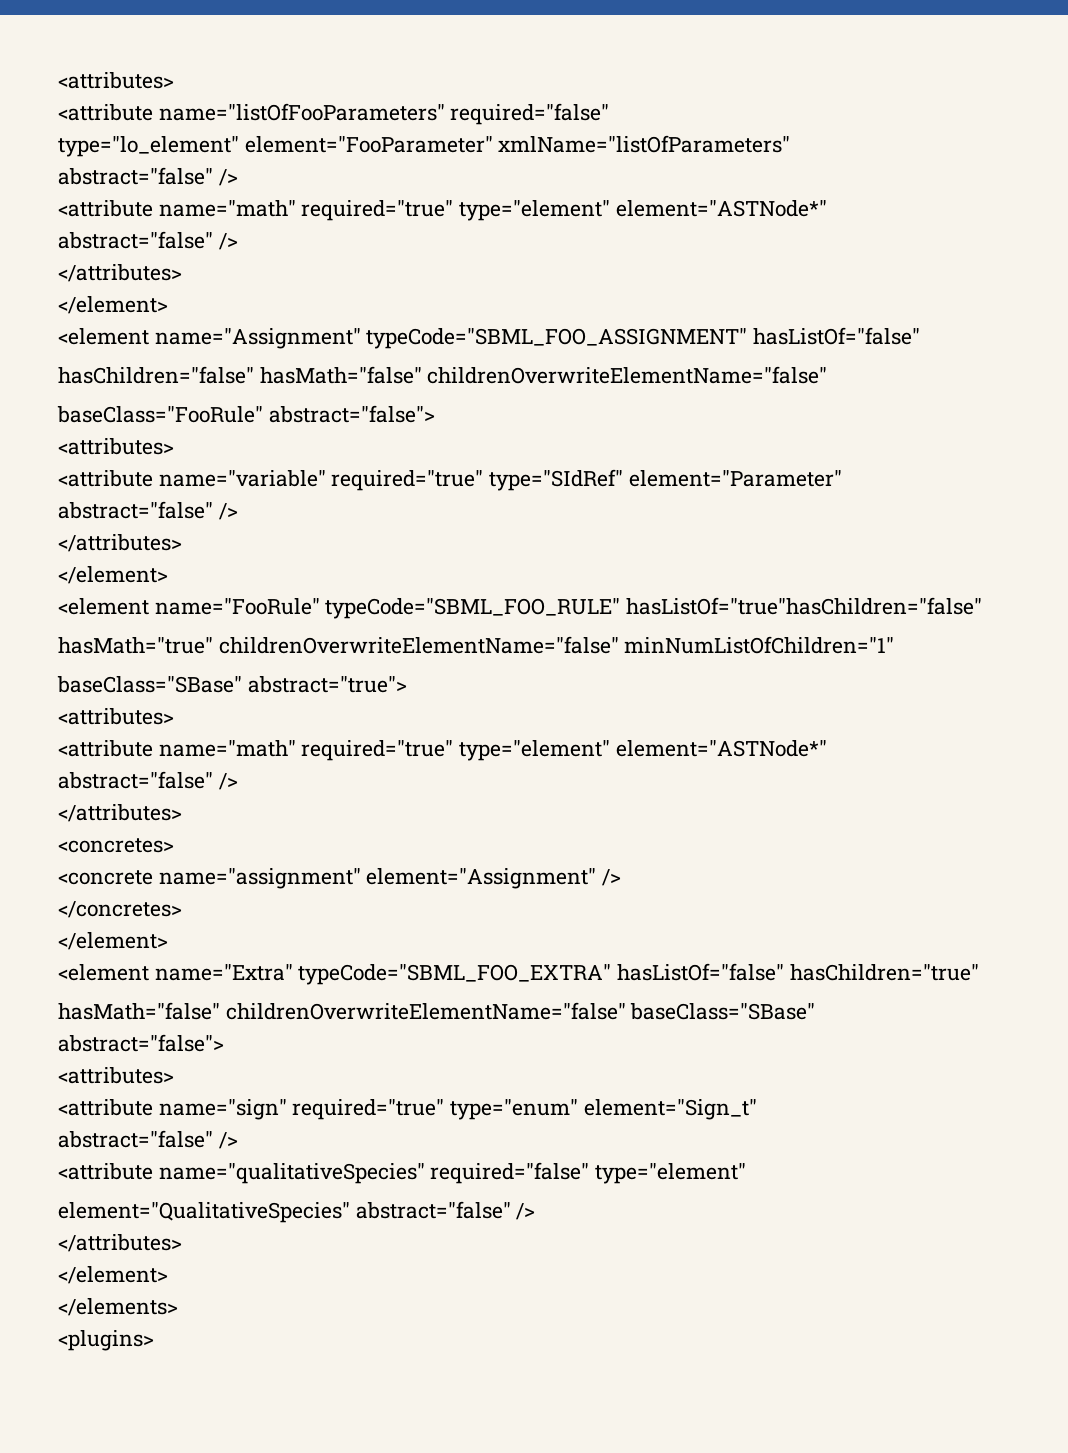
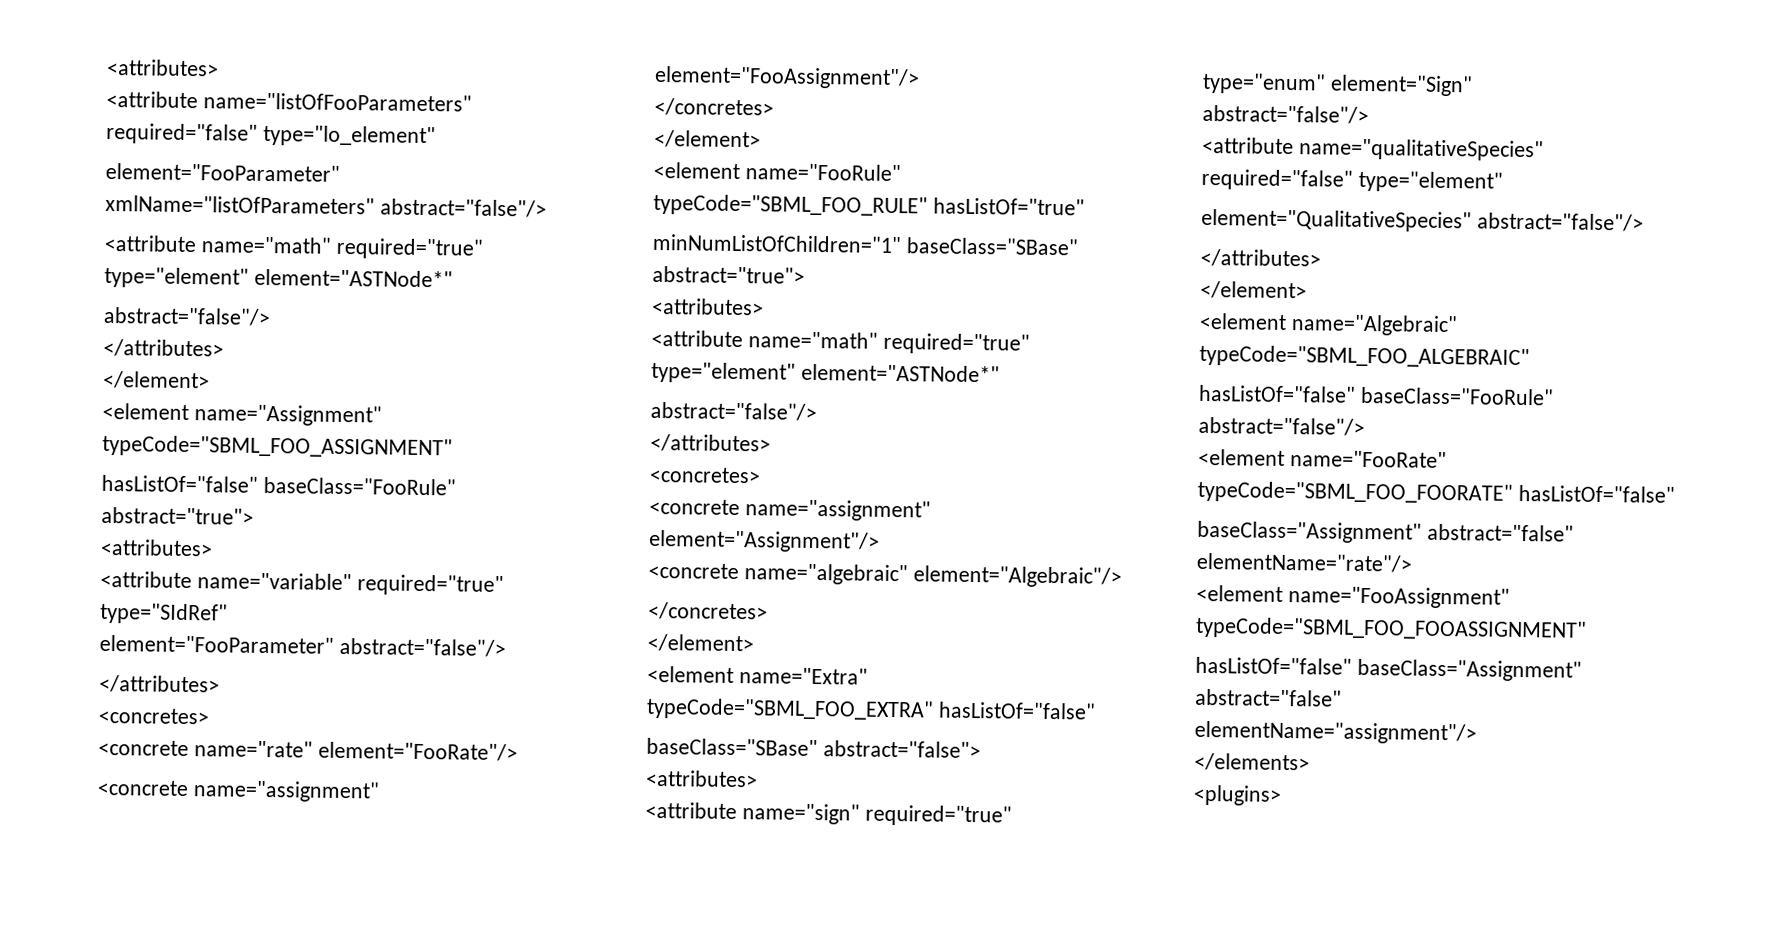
[58,136,239,157] // type="lo_element" -> [262,124,436,148] type="lo_element" //
[58,167,238,186] [58,200,827,221] [58,231,238,250] // abstract="false" /> // <attribute name="math" required="true" type="element" element="ASTNode*" // abstract="false" /> -> [379,198,547,218] [104,234,483,260] [104,266,453,289] [103,306,271,327] abstract="false"/> // <attribute name="math" required="true" type="element" element="ASTNode*" // abstract="false"/>
[753,327,921,345] [58,366,828,384] [57,405,435,423] hasListOf="false" // hasChildren="false" hasMath="false" childrenOverwriteElementName="false" // baseClass="FooRule" abstract="false"> -> [101,474,456,496] [101,506,254,525] // hasListOf="false" baseClass="FooRule" abstract="true">
[628,470,842,487] [58,501,238,520] [58,534,182,552] element="Parameter" // abstract="false" /> // </attributes> -> [99,634,506,658] [99,674,220,694] [98,707,209,725] [98,739,518,762] [97,779,380,803] [654,65,920,90] [654,97,774,117] // element="FooParameter" abstract="false"/> // </attributes> // <concretes> // <concrete name="rate" element="FooRate"/> // <concrete name="assignment" element="FooAssignment"/> // </concretes>
[626,597,983,615] [58,636,619,654] hasListOf="true"hasChildren="false" // hasMath="true" childrenOverwriteElementName="false" -> [932,197,1085,216] hasListOf="true" //
(895, 645) // -> (902, 243) none
[58,771,238,790] abstract="false" /> -> [650,401,817,422] abstract="false"/>
[366,868,622,889] element="Assignment" /> -> [649,529,880,553] [648,562,1122,588] element="Assignment"/> // <concrete name="algebraic" element="Algebraic"/>
[789,964,979,981] [58,1002,816,1020] hasChildren="true" // hasMath="false" childrenOverwriteElementName="false" baseClass="SBase" // -> [646,737,818,757] // baseClass="SBase"
[583,1099,757,1120] [58,1130,238,1149] element="Sign_t" // abstract="false" /> -> [1329,74,1473,97] [1202,104,1369,125] element="Sign" // abstract="false"/>
[355,1201,536,1220] [58,1234,182,1252] [58,1266,168,1284] abstract="false" /> // </attributes> // </element> -> [1476,212,1644,232] [1200,248,1321,268] [1200,280,1307,300] [1199,312,1458,337] [1199,344,1530,370] [1198,384,1554,406] [1198,416,1365,436] [1198,448,1447,469] [1197,480,1675,505] [1197,520,1574,544] [1196,552,1412,573] [1196,584,1510,609] [1195,616,1587,642] [1195,656,1582,682] [1195,688,1342,707] [1194,720,1477,745] abstract="false"/> // </attributes> // </element> // <element name="Algebraic" typeCode="SBML_FOO_ALGEBRAIC" // hasListOf="false" baseClass="FooRule" abstract="false"/> // <element name="FooRate" typeCode="SBML_FOO_FOORATE" hasListOf="false" // baseClass="Assignment" abstract="false" elementName="rate"/> // <element name="FooAssignment" typeCode="SBML_FOO_FOOASSIGNMENT" // hasListOf="false" baseClass="Assignment" abstract="false" // elementName="assignment"/>

